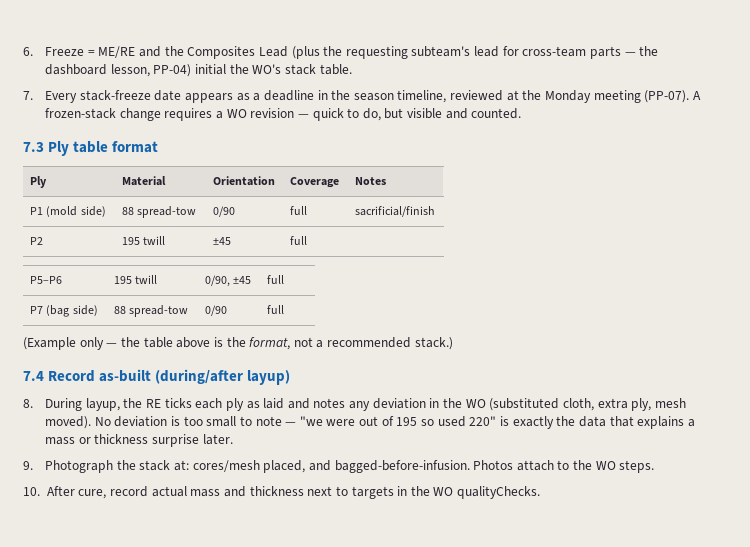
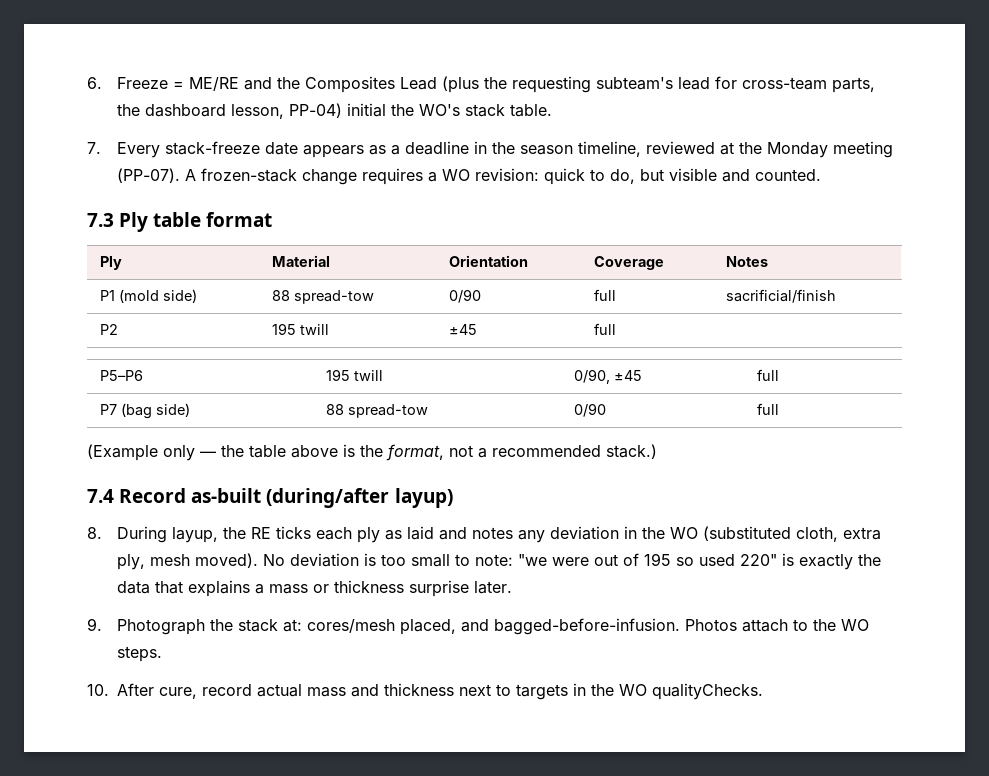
[590,46,636,59] parts — -> [831,77,875,93] parts,
[250,108,309,118] revision — -> [474,168,539,181] revision:
[255,416,297,426] note — -> [474,554,513,566] note:

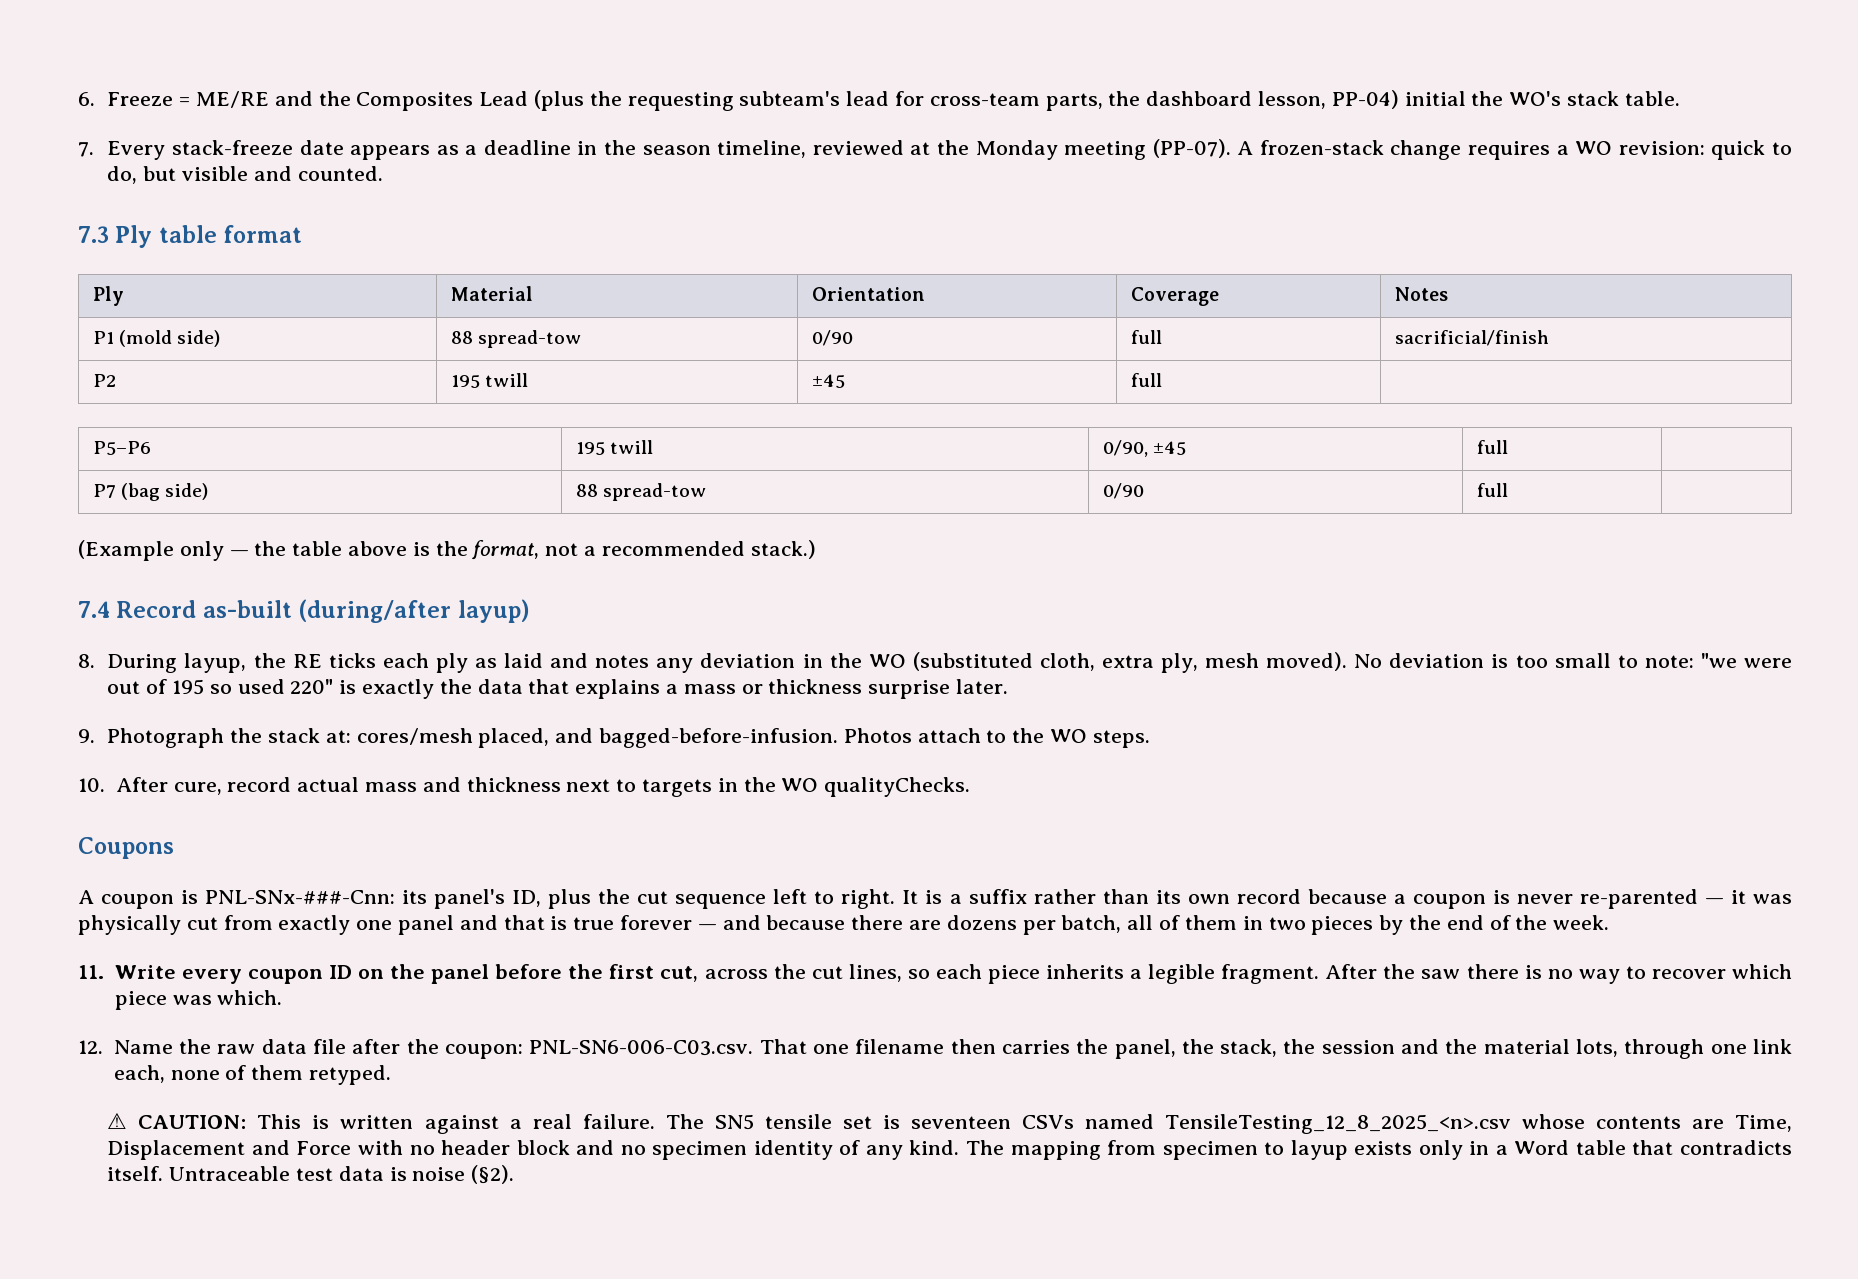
(763, 691) none -> [78,837,174,859] [78,889,1792,909] [78,915,1610,935] [78,964,1792,984] [114,990,283,1010] [78,1039,1792,1059] [113,1065,391,1085] [107,1112,1792,1134] [107,1140,1793,1160] [107,1165,515,1184] // Coupons // A coupon is PNL-SNx-###-Cnn: its panel's ID, plus the cut sequence left to right. It is a suffix rather than its own record because a coupon is never re-parented — it was physically cut from exactly one panel and that is true forever — and because there are dozens per batch, all of them in two pieces by the end of the week. // 11. Write every coupon ID on the panel before the first cut, across the cut lines, so each piece inherits a legible fragment. After the saw there is no way to recover which piece was which. // 12. Name the raw data file after the coupon: PNL-SN6-006-C03.csv. That one filename then carries the panel, the stack, the session and the material lots, through one link each, none of them retyped. // ⚠ CAUTION: This is written against a real failure. The SN5 tensile set is seventeen CSVs named TensileTesting_12_8_2025_<n>.csv whose contents are Time, Displacement and Force with no header block and no specimen identity of any kind. The mapping from specimen to layup exists only in a Word table that contradicts itself. Untraceable test data is noise (§2).

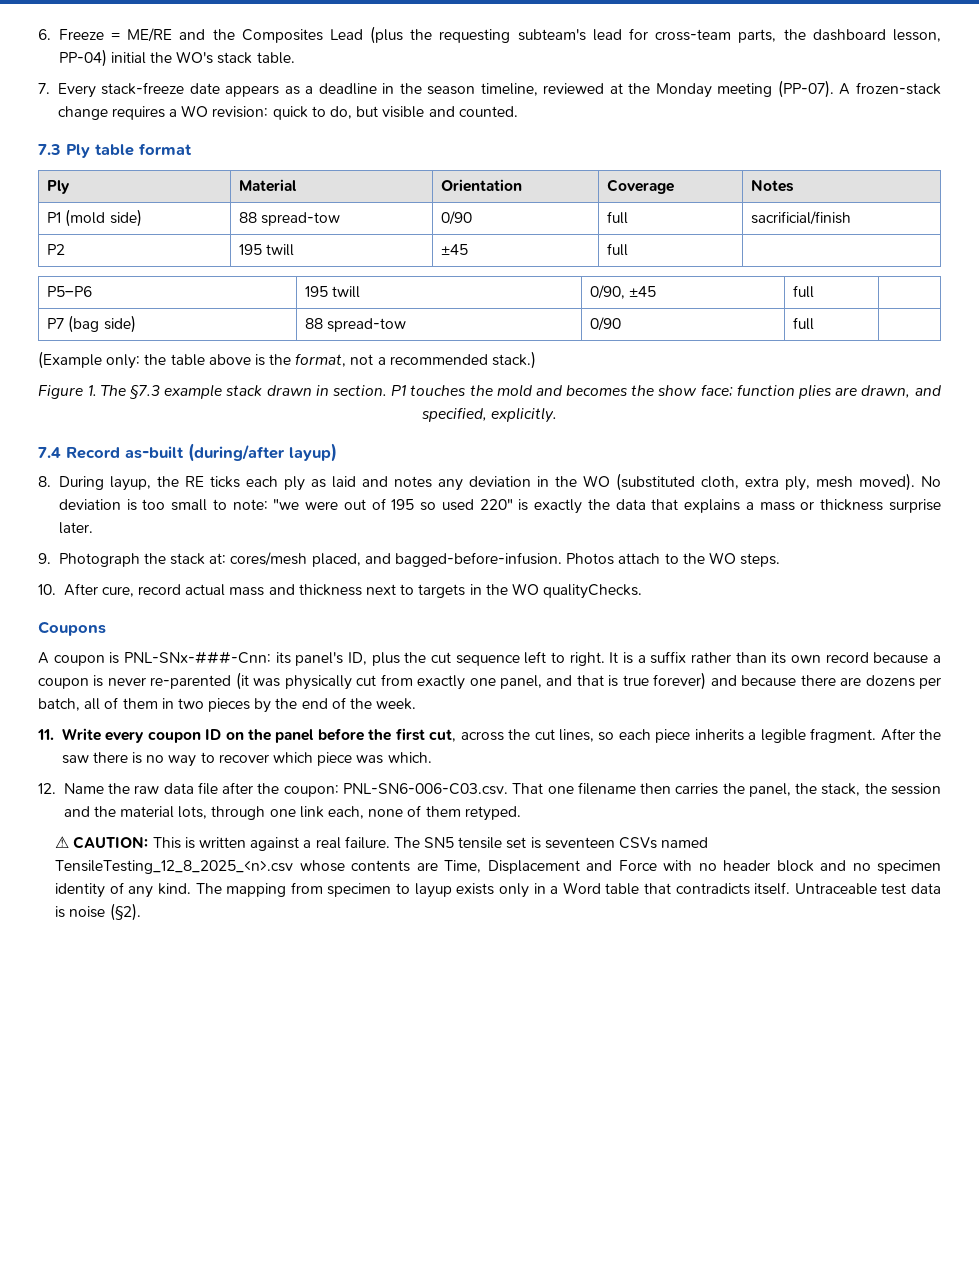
[179,541,249,561] only — -> [106,354,141,369] only:
(816, 549) none -> [38,384,941,399] [421,407,558,423] // Figure 1. The §7.3 example stack drawn in section. P1 touches the mold and becomes the show face; function plies are drawn, and specified, explicitly.
[1704,890,1746,904] — it -> [235,672,249,690] (it
[398,915,455,935] panel -> [499,675,542,689] panel,
[620,915,717,930] forever — -> [653,672,707,690] forever)

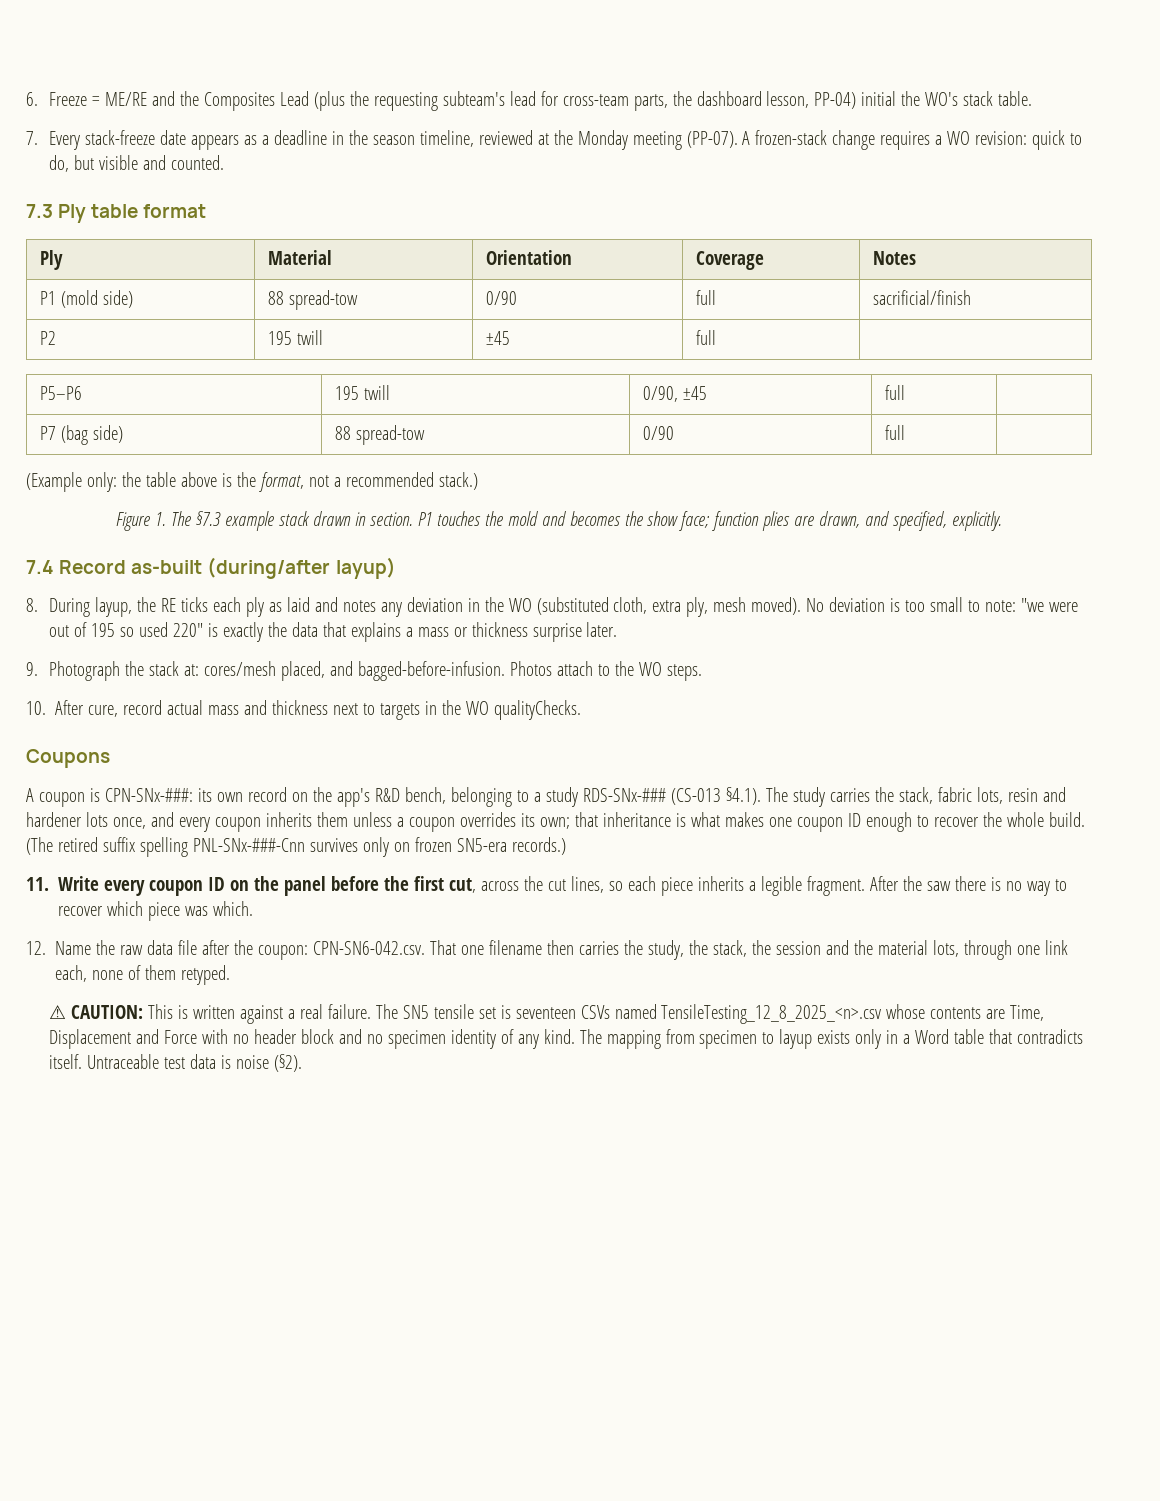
[124,651,941,666] [38,672,942,690] [38,697,417,713] PNL-SNx-###-Cnn: its panel's ID, plus the cut sequence left to right. It is a suffix rather than its own record because a coupon is never re-parented (it was physically cut from exactly one panel, and that is true forever) and because there are dozens per batch, all of them in two pieces by the end of the week. -> [104,787,1066,807] [26,812,1085,832] [26,837,566,857] CPN-SNx-###: its own record on the app's R&D bench, belonging to a study RDS-SNx-### (CS-013 §4.1). The study carries the stack, fabric lots, resin and hardener lots once, and every coupon inherits them unless a coupon overrides its own; that inheritance is what makes one coupon ID enough to recover the whole build. (The retired suffix spelling PNL-SNx-###-Cnn survives only on frozen SN5-era records.)
[342,783,508,795] PNL-SN6-006-C03.csv. -> [313,941,426,955] CPN-SN6-042.csv.
[748,783,791,797] panel, -> [648,940,685,960] study,

